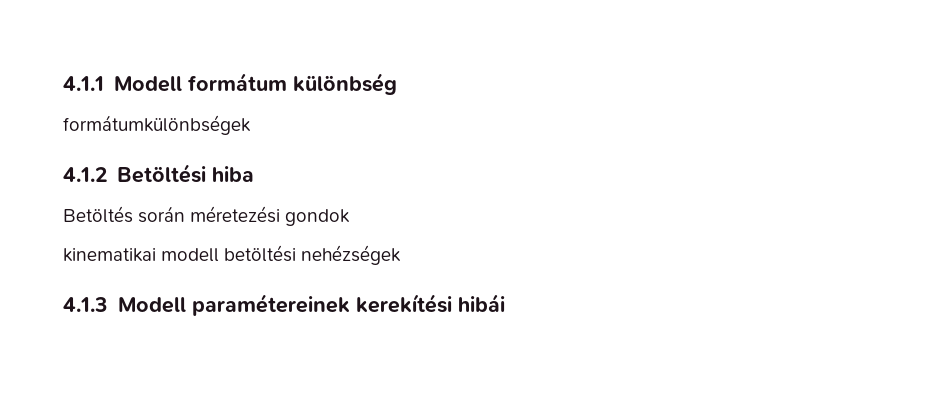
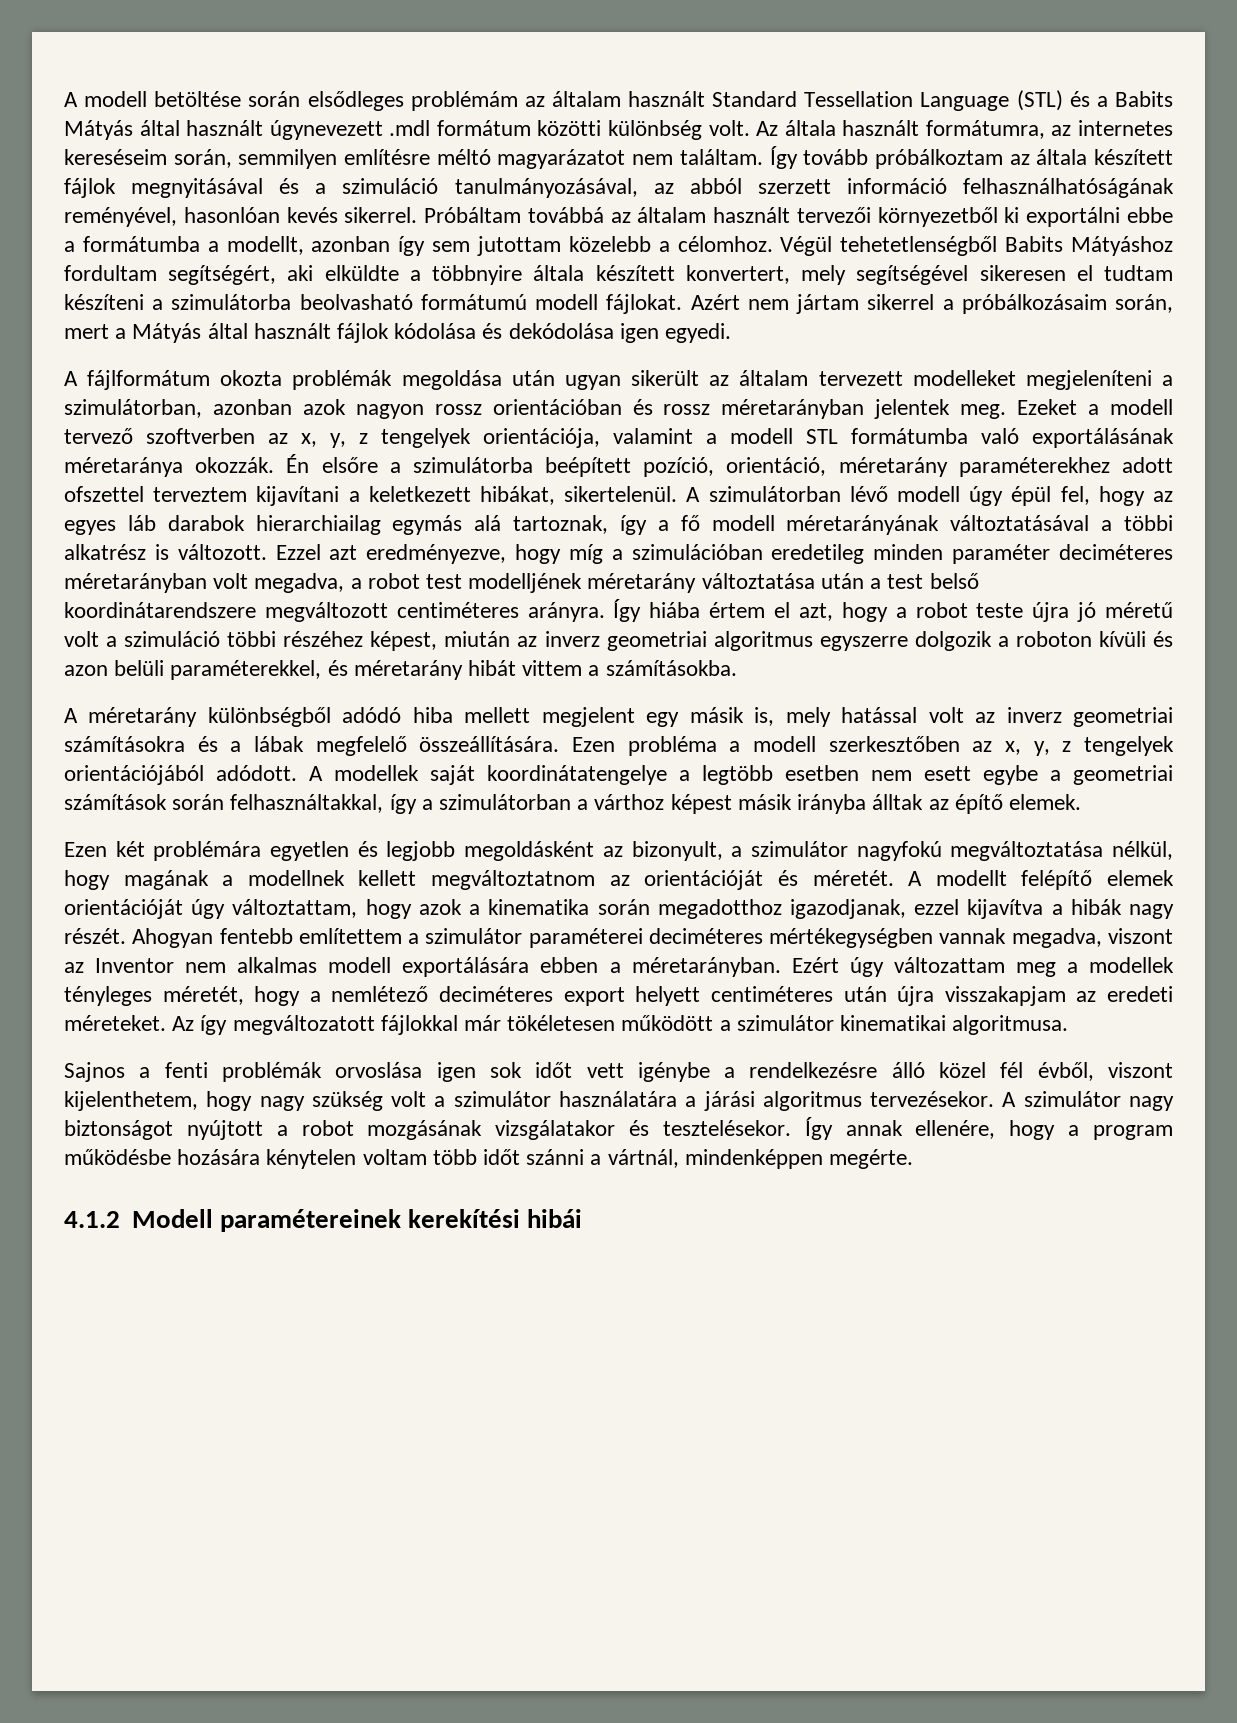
[63,73,397,95] [63,115,251,135] [63,164,254,183] [63,206,351,226] [63,245,402,265] [63,297,108,312] 4.1.1 Modell formátum különbség // formátumkülönbségek // 4.1.2 Betöltési hiba // Betöltés során méretezési gondok // kinematikai modell betöltési nehézségek // 4.1.3 -> [64,90,1173,111] [64,120,1173,140] [64,146,1174,169] [64,178,1174,198] [64,207,1173,227] [64,236,1173,256] [64,265,1174,285] [64,294,1174,314] [64,323,732,343] [64,370,1174,390] [64,399,1173,419] [64,428,1174,448] [64,454,1174,477] [64,486,1174,506] [64,515,1174,535] [64,544,1173,564] [64,573,979,593] [64,599,1173,622] [64,631,1173,651] [64,660,737,680] [64,707,1174,727] [64,736,1174,756] [64,765,1173,785] [64,794,1081,814] [64,841,1174,861] [64,870,1175,890] [64,899,1174,919] [64,928,1173,948] [64,957,1174,977] [64,986,1174,1006] [64,1015,1069,1035] [64,1062,1173,1082] [64,1091,1175,1111] [64,1117,1173,1140] [64,1149,914,1169] [64,1211,120,1228] A modell betöltése során elsődleges problémám az általam használt Standard Tessellation Language (STL) és a Babits Mátyás által használt úgynevezett .mdl formátum közötti különbség volt. Az általa használt formátumra, az internetes kereséseim során, semmilyen említésre méltó magyarázatot nem találtam. Így tovább próbálkoztam az általa készített fájlok megnyitásával és a szimuláció tanulmányozásával, az abból szerzett információ felhasználhatóságának reményével, hasonlóan kevés sikerrel. Próbáltam továbbá az általam használt tervezői környezetből ki exportálni ebbe a formátumba a modellt, azonban így sem jutottam közelebb a célomhoz. Végül tehetetlenségből Babits Mátyáshoz fordultam segítségért, aki elküldte a többnyire általa készített konvertert, mely segítségével sikeresen el tudtam készíteni a szimulátorba beolvasható formátumú modell fájlokat. Azért nem jártam sikerrel a próbálkozásaim során, mert a Mátyás által használt fájlok kódolása és dekódolása igen egyedi. // A fájlformátum okozta problémák megoldása után ugyan sikerült az általam tervezett modelleket megjeleníteni a szimulátorban, azonban azok nagyon rossz orientációban és rossz méretarányban jelentek meg. Ezeket a modell tervező szoftverben az x, y, z tengelyek orientációja, valamint a modell STL formátumba való exportálásának méretaránya okozzák. Én elsőre a szimulátorba beépített pozíció, orientáció, méretarány paraméterekhez adott ofszettel terveztem kijavítani a keletkezett hibákat, sikertelenül. A szimulátorban lévő modell úgy épül fel, hogy az egyes láb darabok hierarchiailag egymás alá tartoznak, így a fő modell méretarányának változtatásával a többi alkatrész is változott. Ezzel azt eredményezve, hogy míg a szimulációban eredetileg minden paraméter deciméteres méretarányban volt megadva, a robot test modelljének méretarány változtatása után a test belső koordinátarendszere megváltozott centiméteres arányra. Így hiába értem el azt, hogy a robot teste újra jó méretű volt a szimuláció többi részéhez képest, miután az inverz geometriai algoritmus egyszerre dolgozik a roboton kívüli és azon belüli paraméterekkel, és méretarány hibát vittem a számításokba. // A méretarány különbségből adódó hiba mellett megjelent egy másik is, mely hatással volt az inverz geometriai számításokra és a lábak megfelelő összeállítására. Ezen probléma a modell szerkesztőben az x, y, z tengelyek orientációjából adódott. A modellek saját koordinátatengelye a legtöbb esetben nem esett egybe a geometriai számítások során felhasználtakkal, így a szimulátorban a várthoz képest másik irányba álltak az építő elemek. // Ezen két problémára egyetlen és legjobb megoldásként az bizonyult, a szimulátor nagyfokú megváltoztatása nélkül, hogy magának a modellnek kellett megváltoztatnom az orientációját és méretét. A modellt felépítő elemek orientációját úgy változtattam, hogy azok a kinematika során megadotthoz igazodjanak, ezzel kijavítva a hibák nagy részét. Ahogyan fentebb említettem a szimulátor paraméterei deciméteres mértékegységben vannak megadva, viszont az Inventor nem alkalmas modell exportálására ebben a méretarányban. Ezért úgy változattam meg a modellek tényleges méretét, hogy a nemlétező deciméteres export helyett centiméteres után újra visszakapjam az eredeti méreteket. Az így megváltozatott fájlokkal már tökéletesen működött a szimulátor kinematikai algoritmusa. // Sajnos a fenti problémák orvoslása igen sok időt vett igénybe a rendelkezésre álló közel fél évből, viszont kijelenthetem, hogy nagy szükség volt a szimulátor használatára a járási algoritmus tervezésekor. A szimulátor nagy biztonságot nyújtott a robot mozgásának vizsgálatakor és tesztelésekor. Így annak ellenére, hogy a program működésbe hozására kénytelen voltam több időt szánni a vártnál, mindenképpen megérte. // 4.1.2

